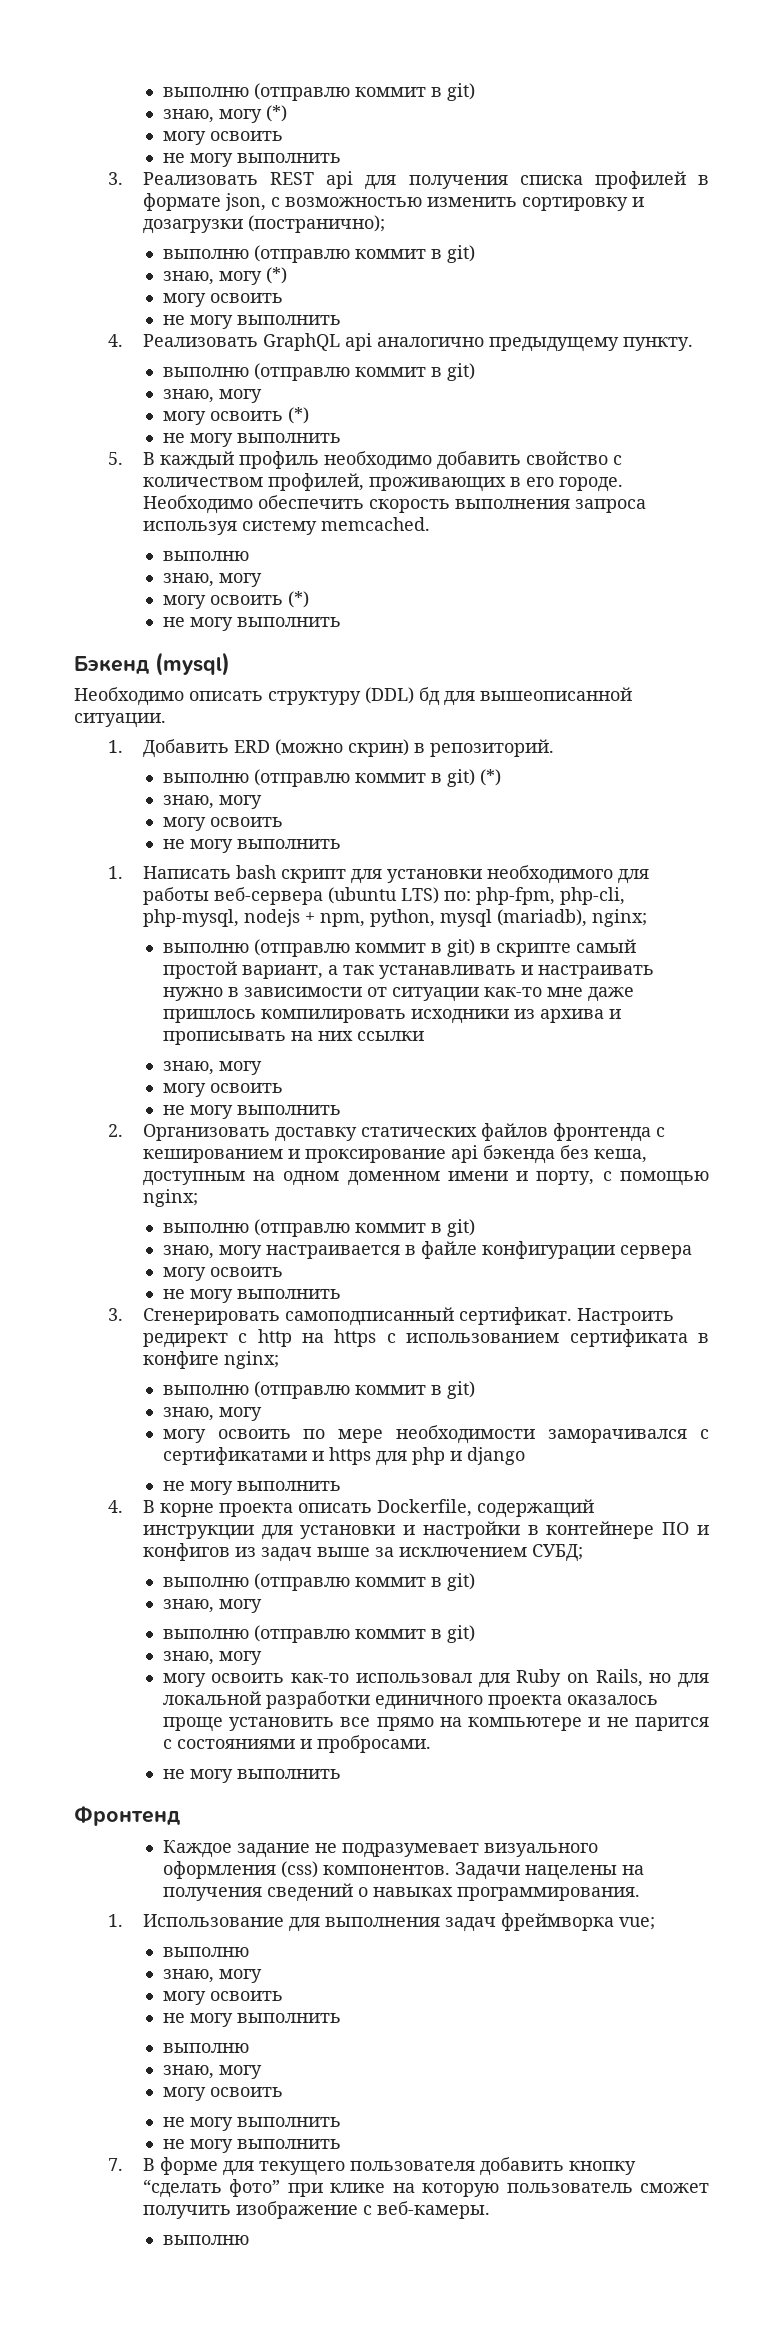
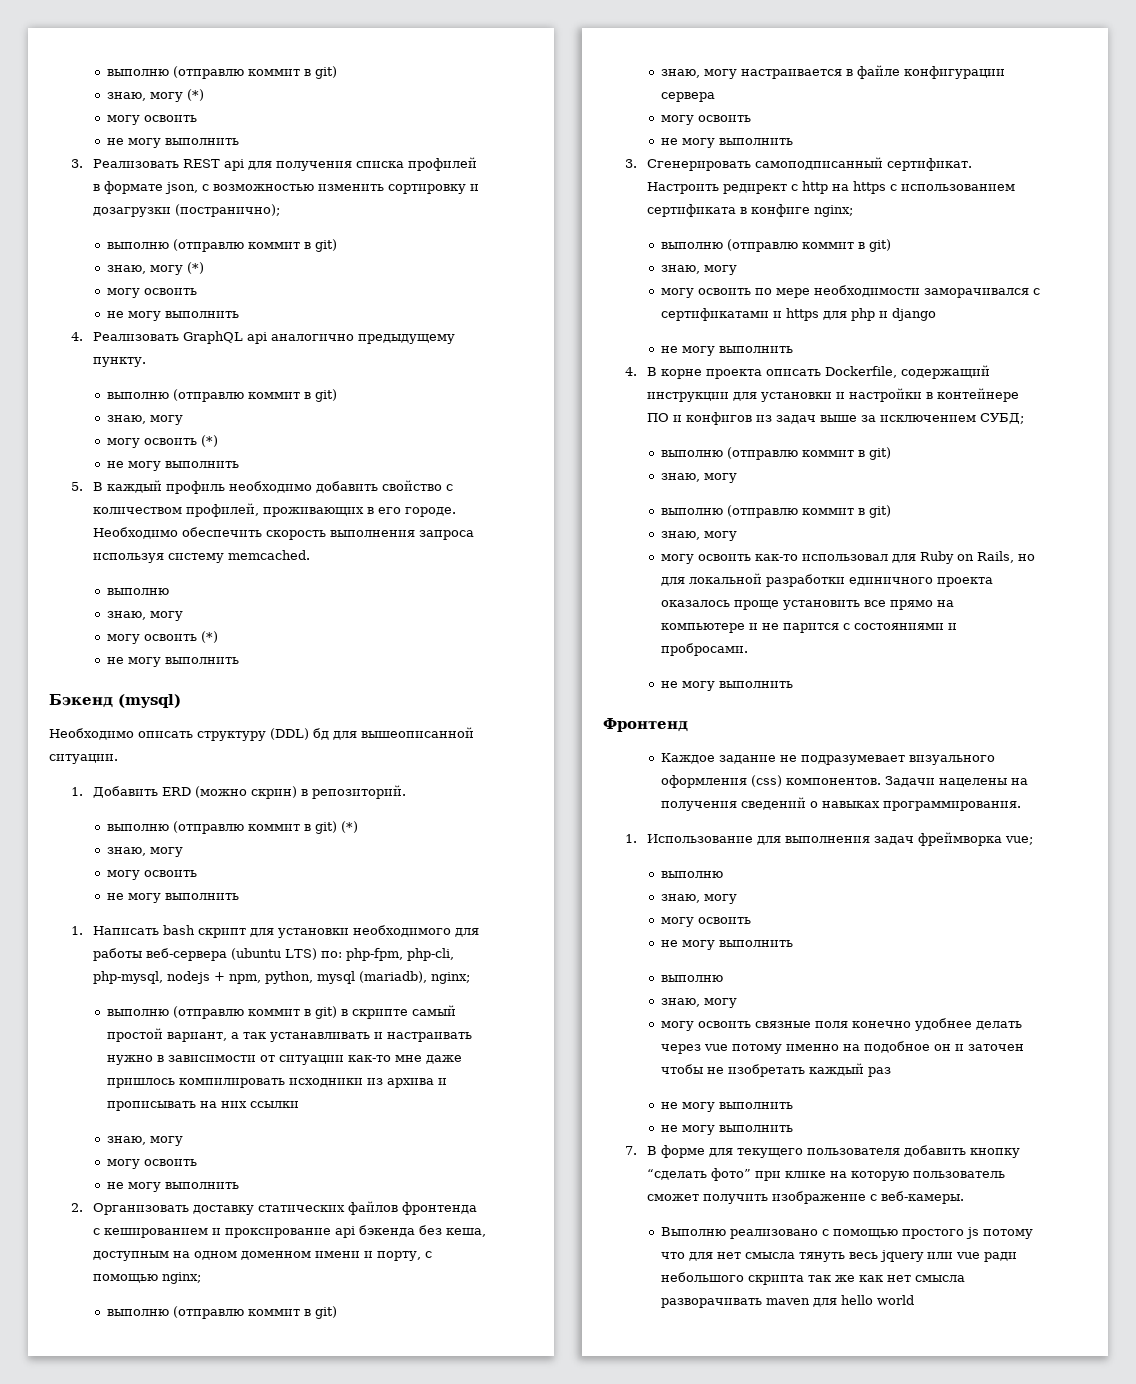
(283, 2092) none -> [754,1018,1022,1031] [660,1041,1024,1054] [660,1063,891,1077] связные поля конечно удобнее делать через vue потому именно на подобное он и заточен чтобы не изобретать каждый раз
[162,2235,249,2245] выполню -> [660,1227,1033,1239] [660,1250,1017,1262] [660,1272,965,1285] [660,1295,914,1308] Выполню реализовано с помощью простого js потому что для нет смысла тянуть весь jquery или vue ради небольшого скрипта так же как нет смысла разворачивать maven для hello world

